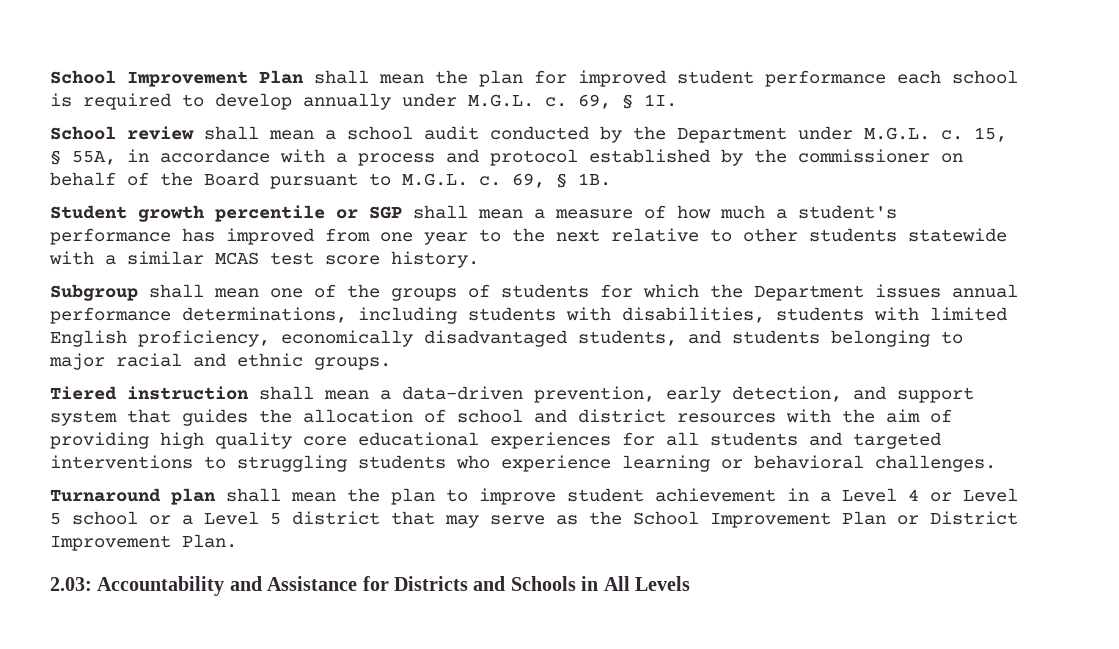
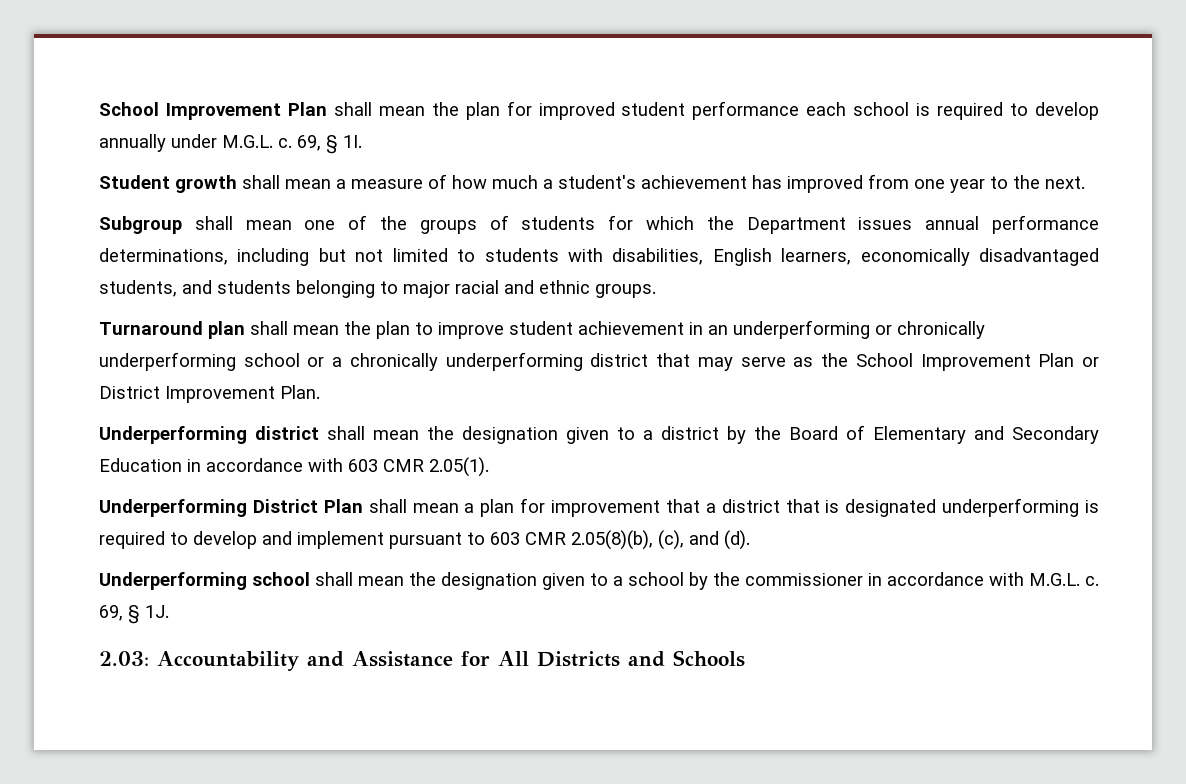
[50,126,1007,143] [50,149,963,166] [50,172,611,189] // School review shall mean a school audit conducted by the Department under M.G.L. c. 15, § 55A, in accordance with a process and protocol established by the commissioner on behalf of the Board pursuant to M.G.L. c. 69, § 1B. -> (362, 141) none
[215,205,402,222] percentile or SGP -> (237, 184) none
[50,228,171,245] performance -> [641,175,747,189] achievement
[556,228,1007,242] [49,251,479,268] next relative to other students statewide with a similar MCAS test score history. -> [1045,176,1085,189] next.
[468,307,1007,323] [50,330,270,347] students with disabilities, students with limited English proficiency, -> [318,248,852,266] but not limited to students with disabilities, English learners,
[50,386,974,403] [50,409,952,426] [50,432,941,449] [50,455,996,472] // Tiered instruction shall mean a data-driven prevention, early detection, and support system that guides the allocation of school and district resources with the aim of providing high quality core educational experiences for all students and targeted interventions to struggling students who experience learning or behavioral challenges. -> (656, 291) none
[820,488,1018,502] [50,513,61,525] a Level 4 or Level 5 -> [708,320,985,339] [99,352,236,371] an underperforming or chronically underperforming
[204,511,281,525] Level 5 -> [349,352,583,371] chronically underperforming
(237, 541) none -> [99,425,1099,444] [99,457,489,477] [99,498,1099,517] [99,530,750,550] [99,572,1099,590] [99,605,169,624] // Underperforming district shall mean the designation given to a district by the Board of Elementary and Secondary Education in accordance with 603 CMR 2.05(1). // Underperforming District Plan shall mean a plan for improvement that a district that is designated underperforming is required to develop and implement pursuant to 603 CMR 2.05(8)(b), (c), and (d). // Underperforming school shall mean the designation given to a school by the commissioner in accordance with M.G.L. c. 69, § 1J.
(389, 583) none -> [498,651,529,666] All
[581,576,690,591] in All Levels -> (745, 658) none

